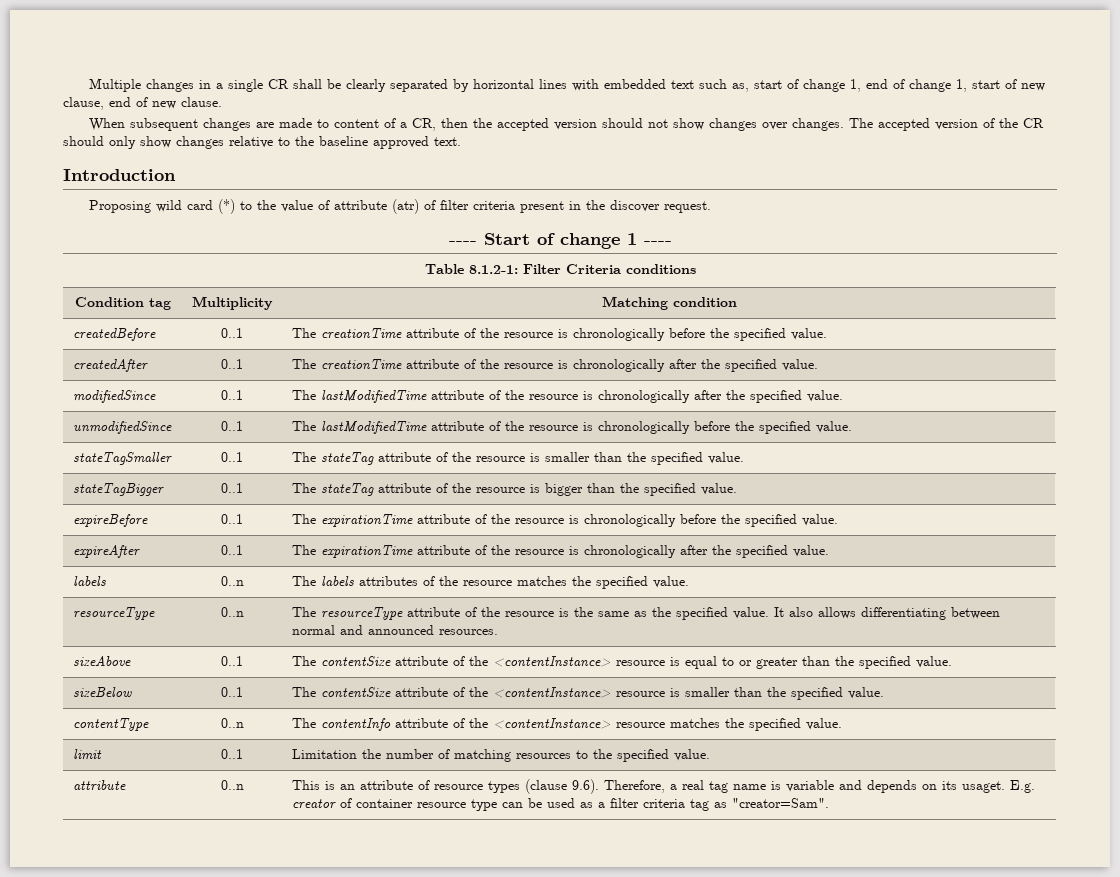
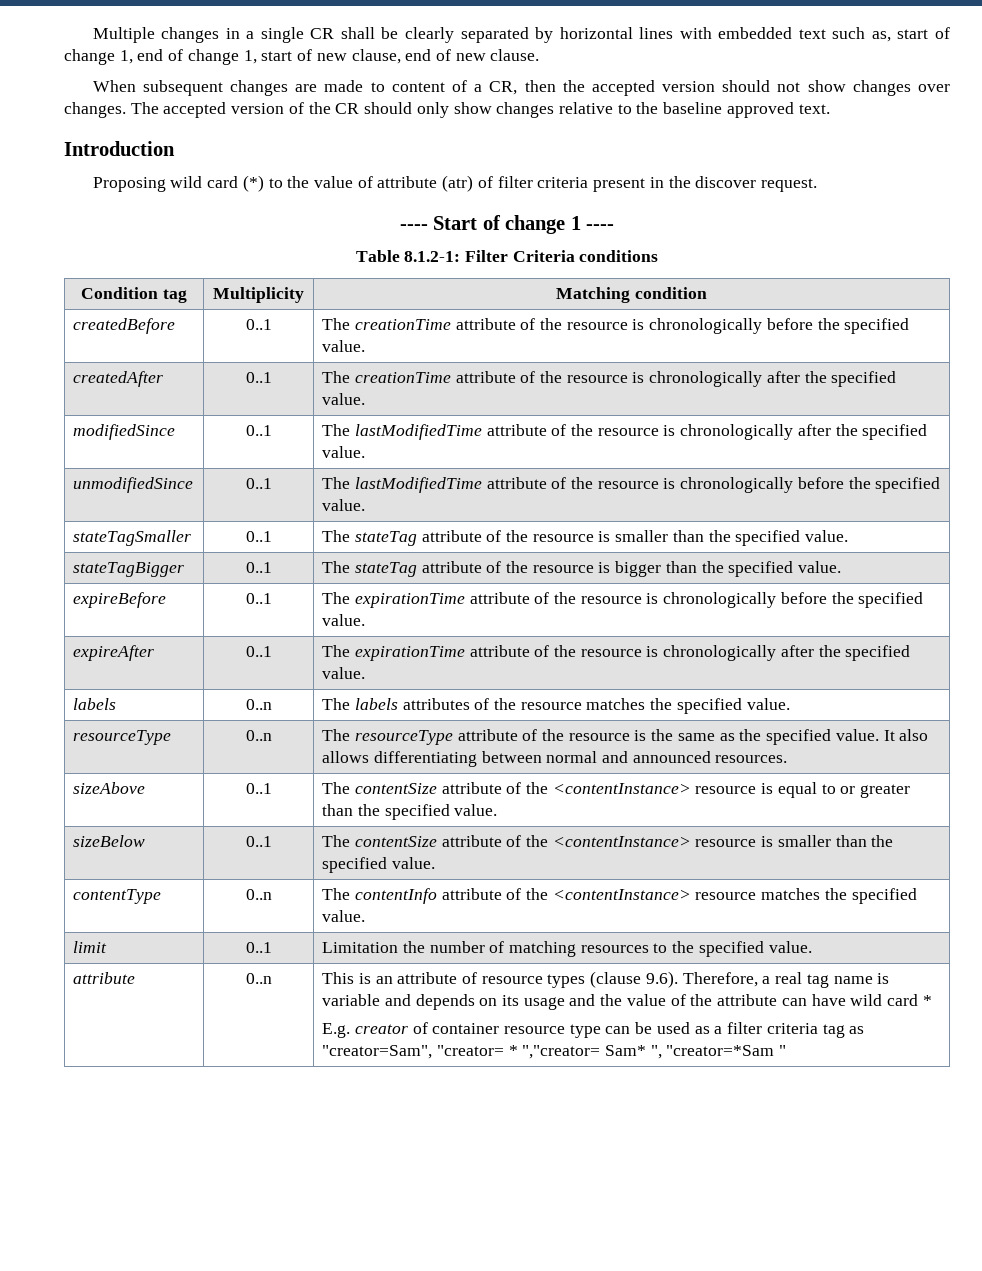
[961,781,1005,793] usaget. -> [523,994,932,1010] usage and the value of the attribute can have wild card * //
[731,798,829,808] "creator=Sam". -> [322,1045,787,1059] "creator=Sam", "creator= * ","creator= Sam* ", "creator=*Sam "

